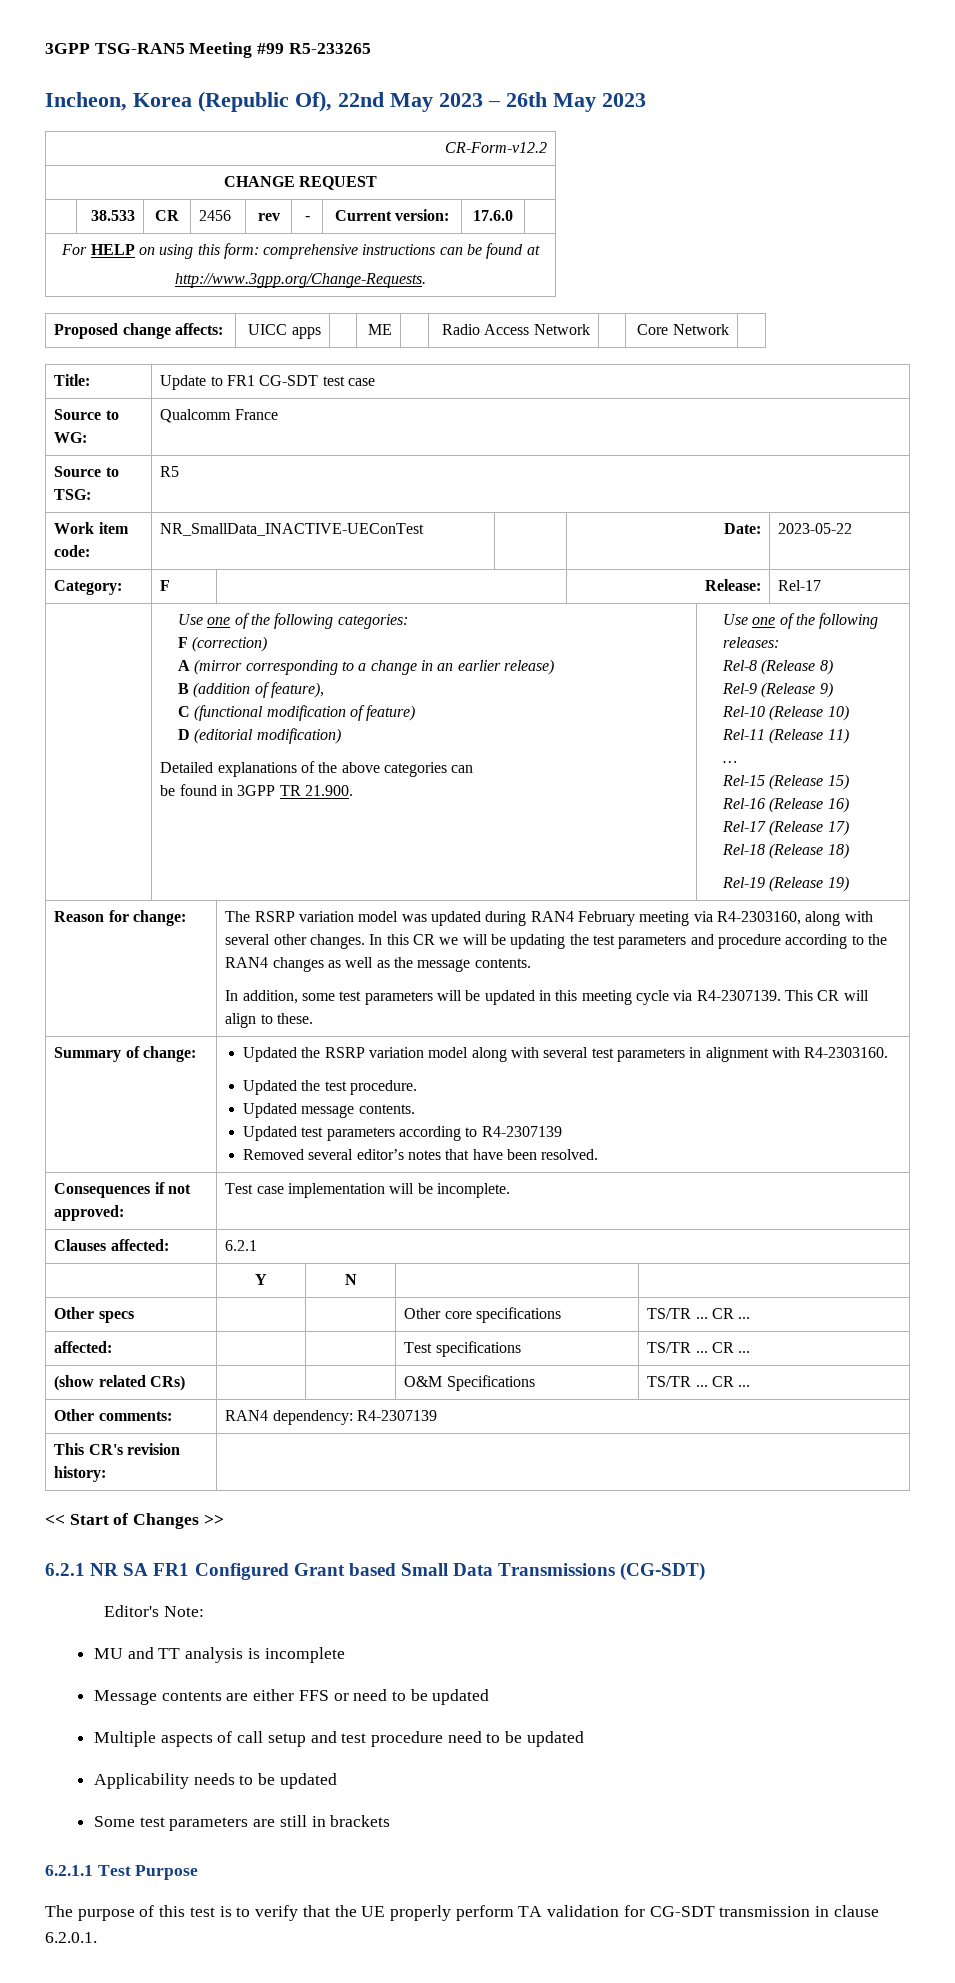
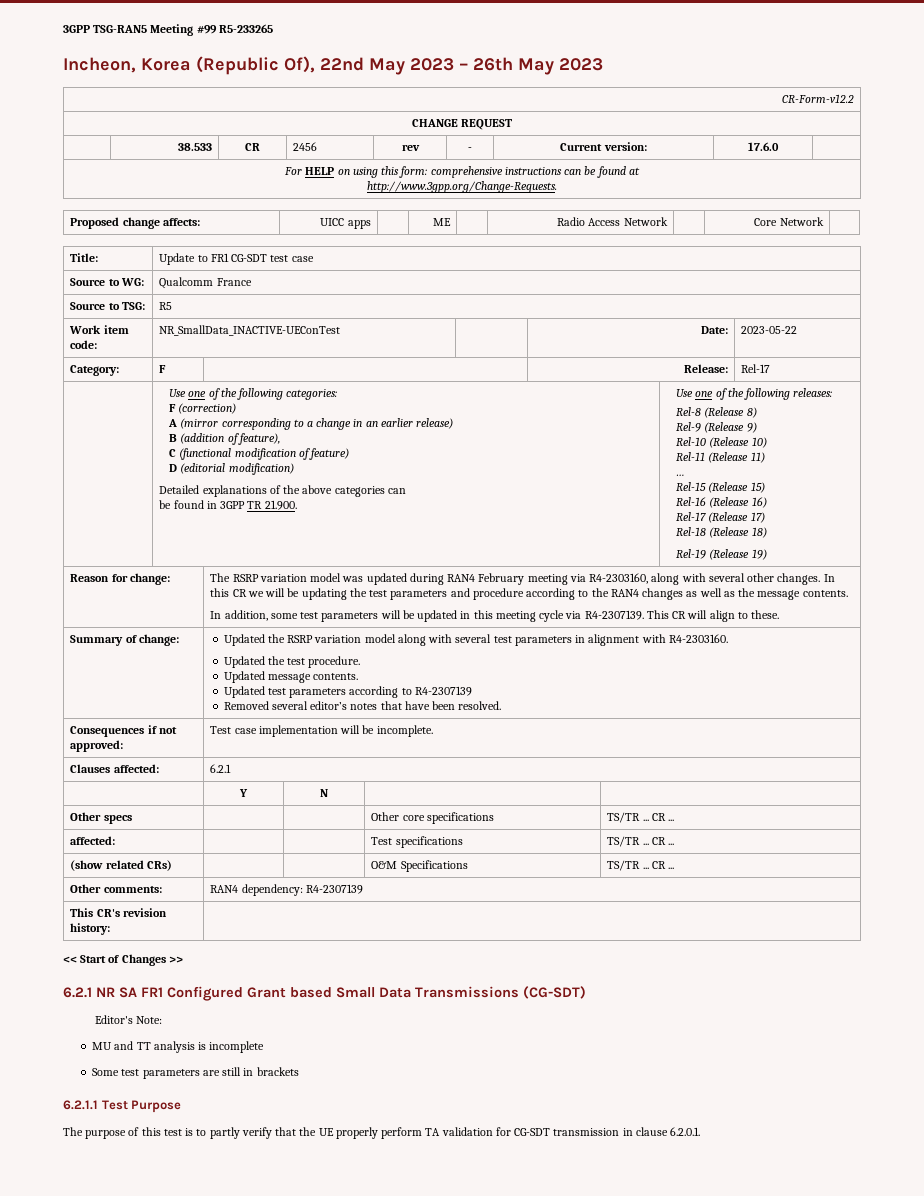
[93,1689,490,1705] [93,1731,584,1747] [93,1773,337,1789] // Message contents are either FFS or need to be updated // Multiple aspects of call setup and test procedure need to be updated // Applicability needs to be updated -> (265, 1047) none
(251, 1912) none -> [209,1127,240,1139] partly

